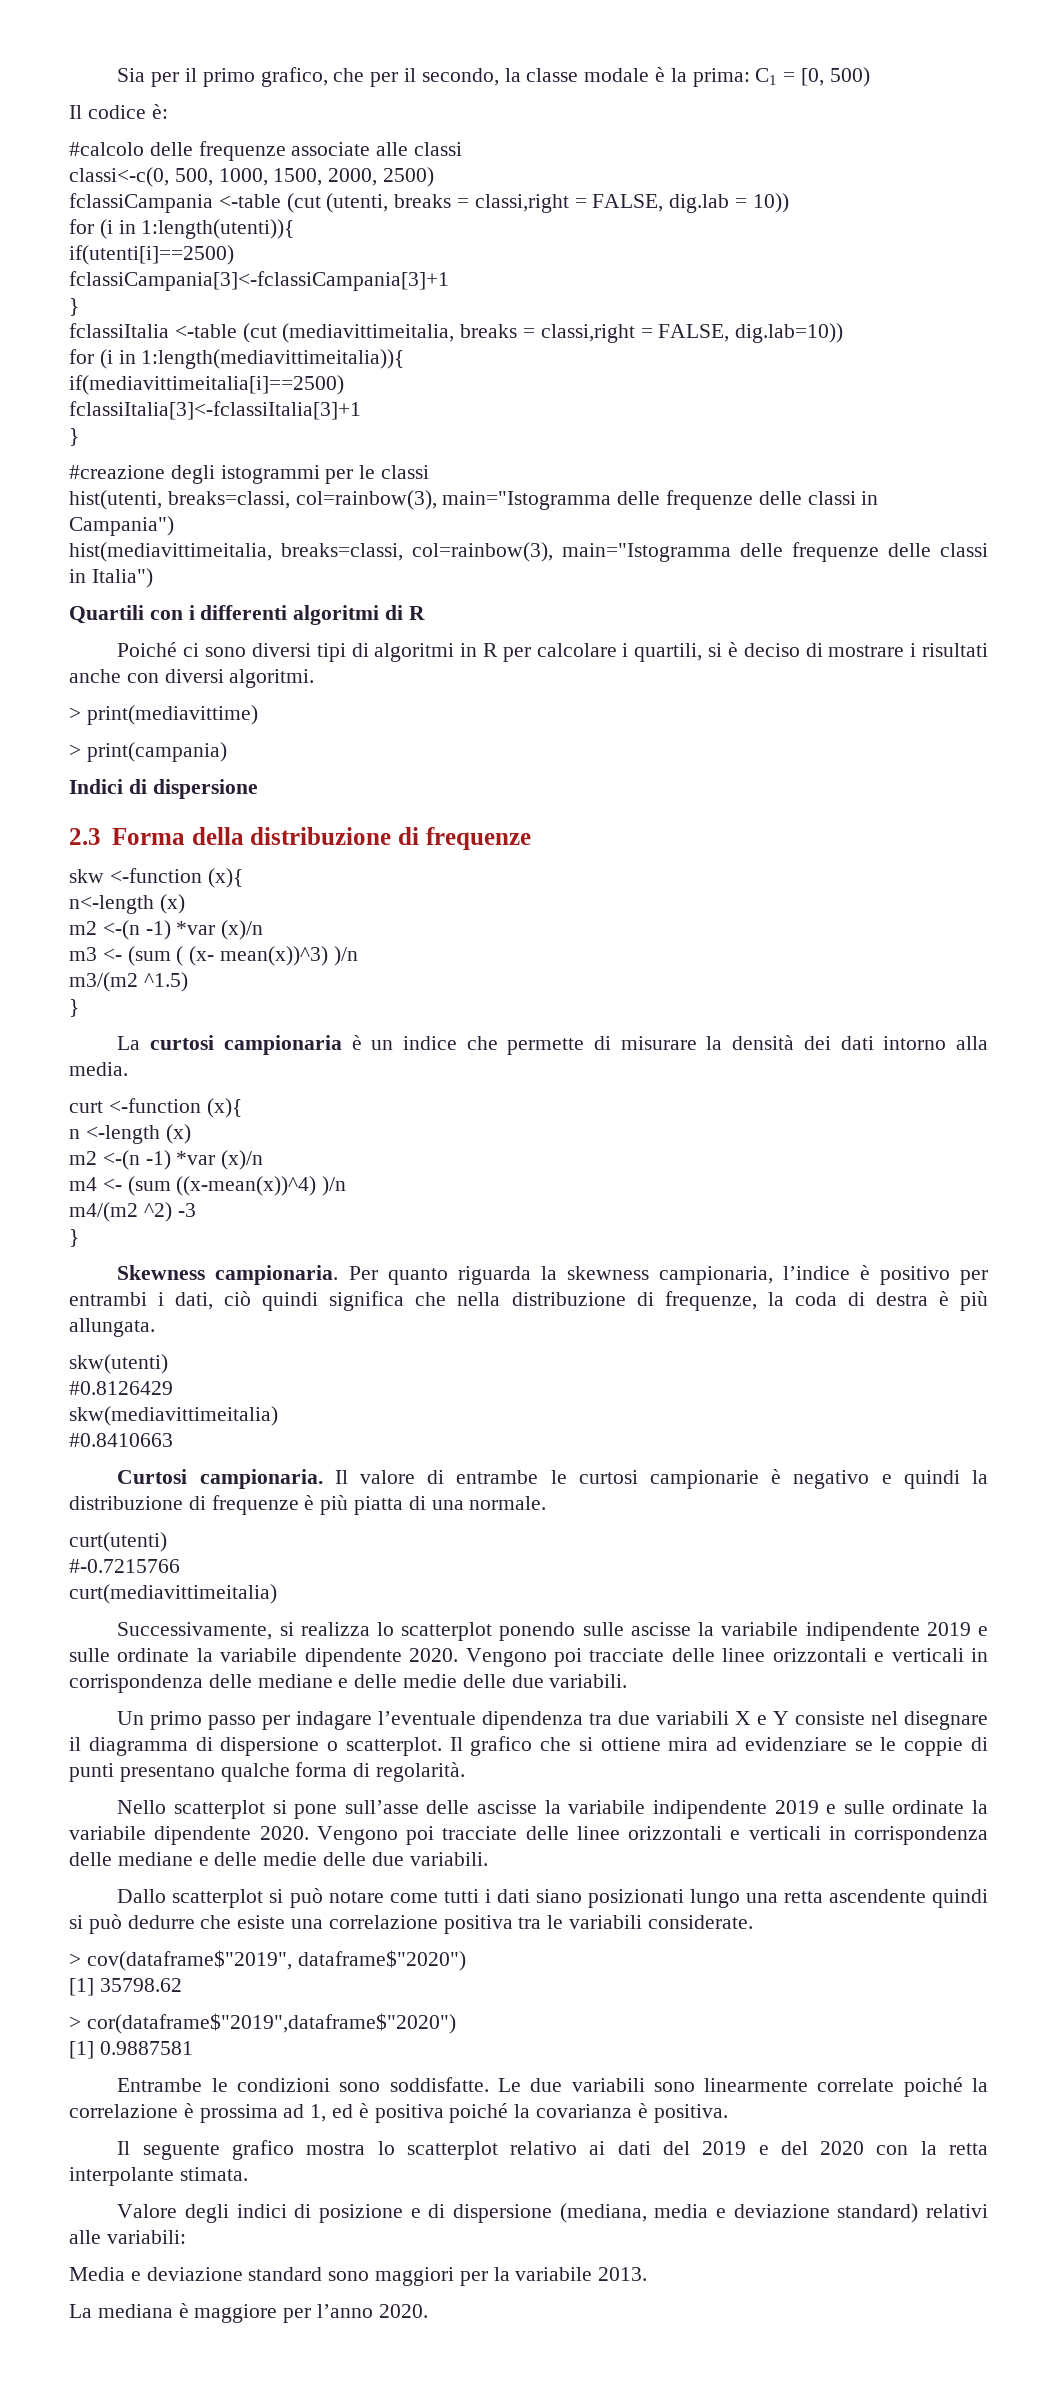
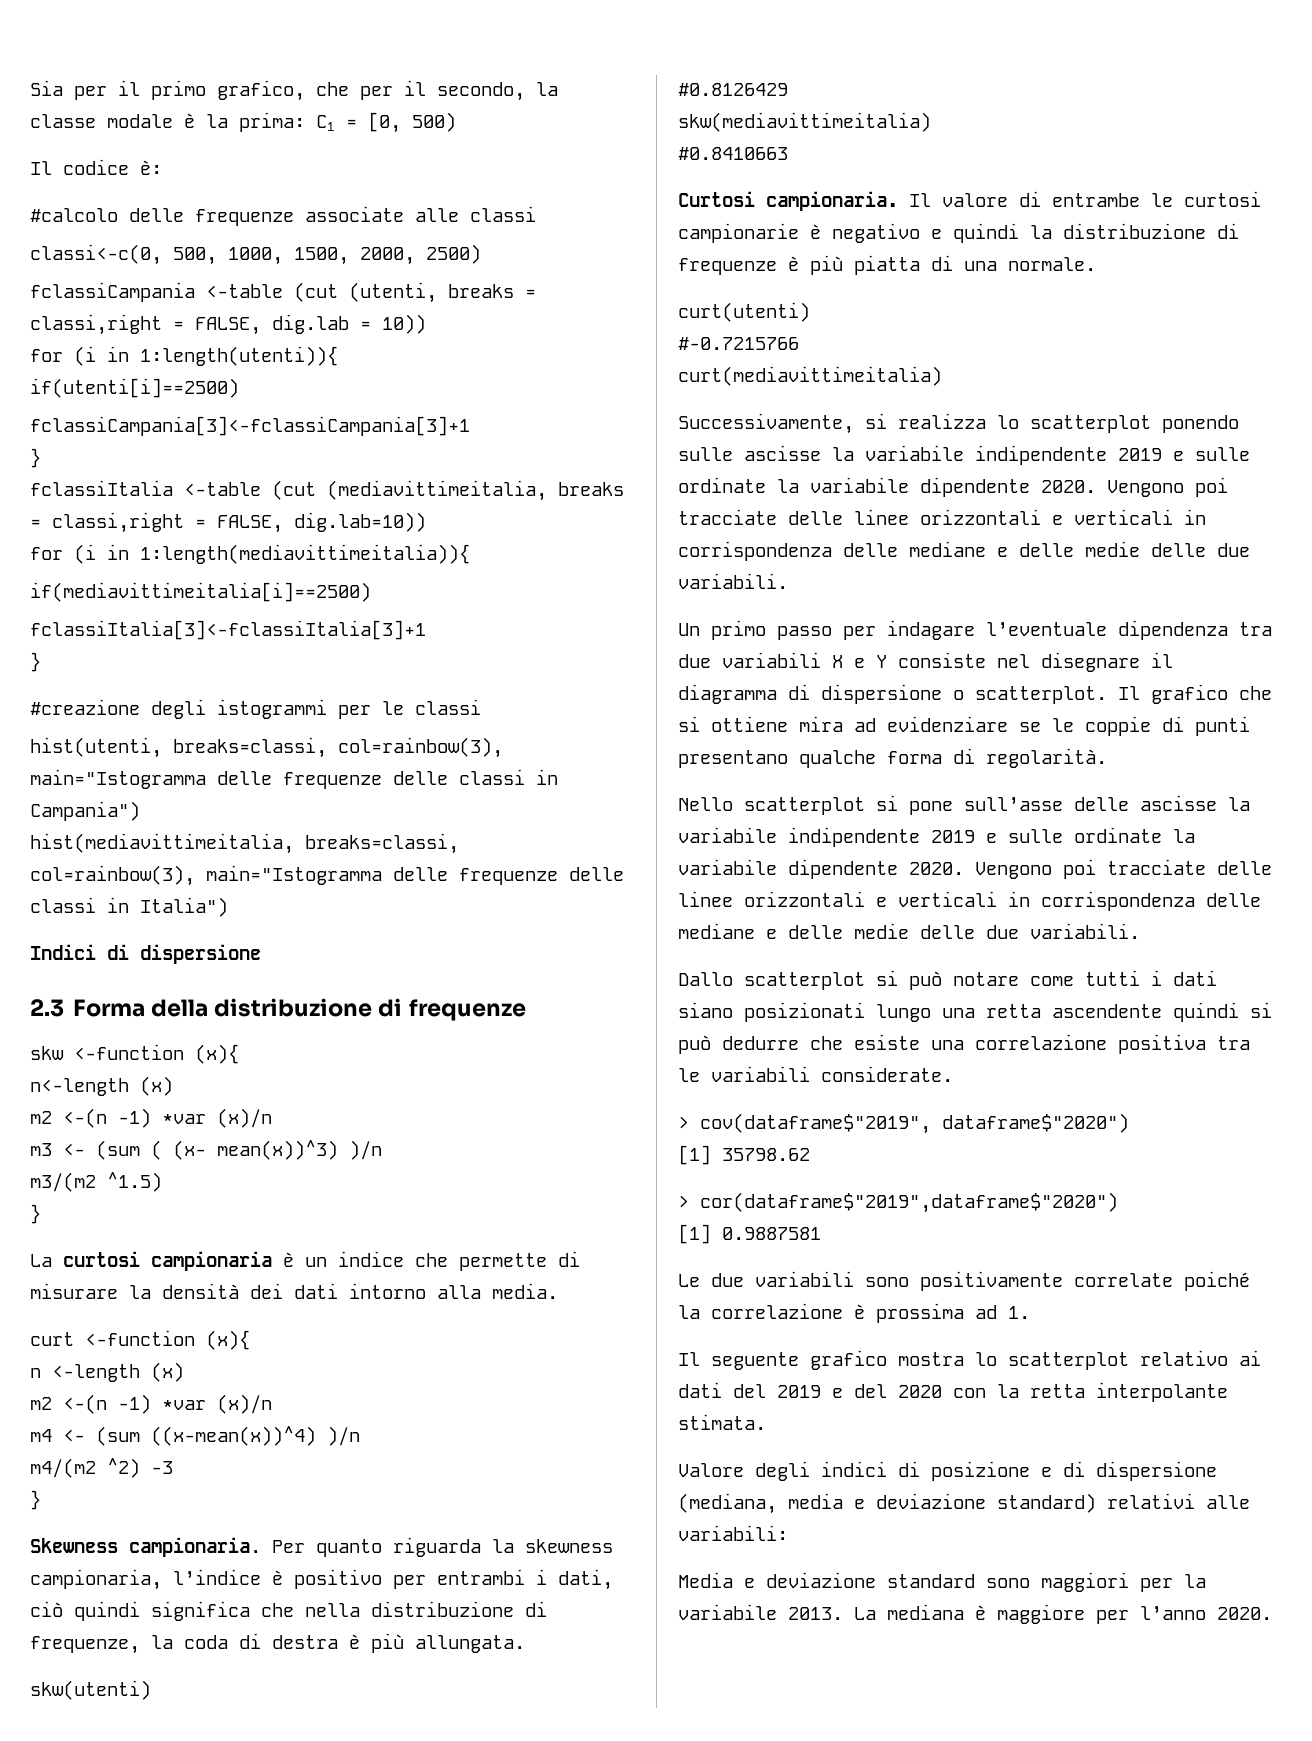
[69,605,425,625] [117,642,989,662] [69,669,315,688] [69,705,258,725] [69,742,227,762] // Quartili con i differenti algoritmi di R // Poiché ci sono diversi tipi di algoritmi in R per calcolare i quartili, si è deciso di mostrare i risultati anche con diversi algoritmi. // > print(mediavittime) // > print(campania) -> (228, 907) none
[117,2077,489,2092] Entrambe le condizioni sono soddisfatte. -> (821, 1233) none
[704,2078,809,2092] linearmente -> [920,1271,1063,1291] positivamente
[310,2103,728,2123] 1, ed è positiva poiché la covarianza è positiva. -> [1008,1306,1030,1319] 1.
(648, 2274) // -> (843, 1613) none

